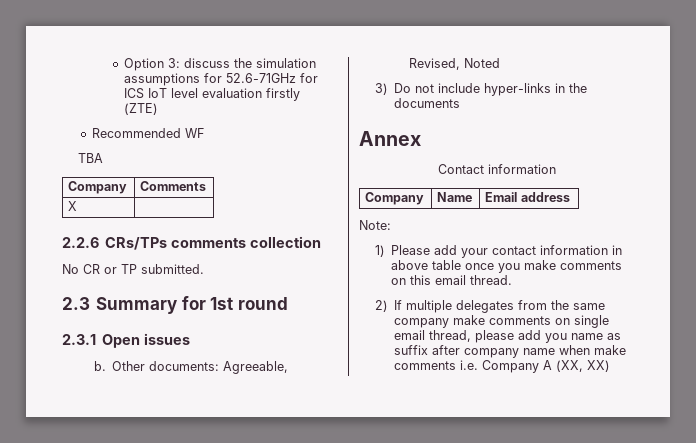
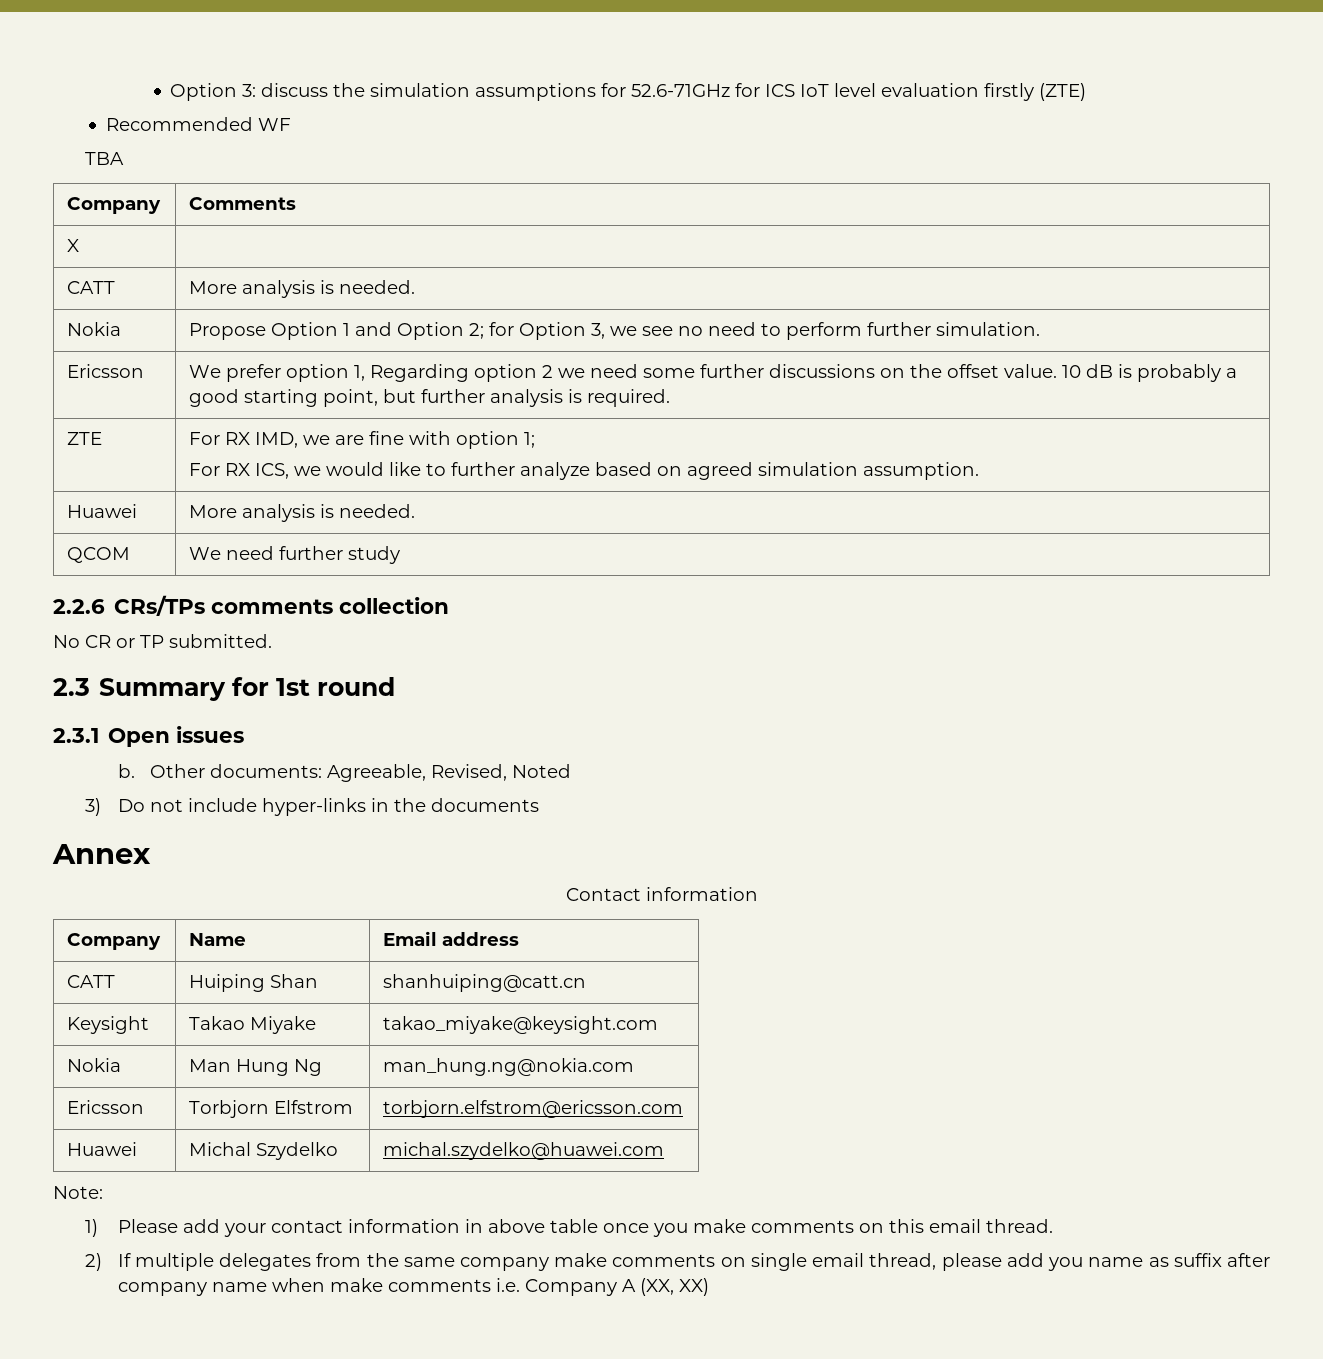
(78, 206) none -> [67,281,116,294] [189,280,416,298] [67,322,122,336] [189,322,1041,340] [67,364,145,378] [189,364,1238,382] [189,389,671,407] [67,432,103,445] [189,431,536,449] [189,462,980,480] [67,504,138,518] [189,504,416,522] [67,547,131,563] [189,546,401,564] // CATT | More analysis is needed. // Nokia | Propose Option 1 and Option 2; for Option 3, we see no need to perform further simulation. // Ericsson | We prefer option 1, Regarding option 2 we need some further discussions on the offset value. 10 dB is probably a good starting point, but further analysis is required. // ZTE | For RX IMD, we are fine with option 1; // For RX ICS, we would like to further analyze based on agreed simulation assumption. // Huawei | More analysis is needed. // QCOM | We need further study
(571, 197) none -> [67,975,116,988] [189,974,319,992] [383,974,587,992] [67,1016,150,1034] [189,1016,317,1034] [383,1016,659,1034] [67,1058,122,1072] [189,1059,323,1076] [383,1058,635,1076] [67,1100,145,1114] [189,1100,354,1118] [383,1100,684,1118] [67,1142,138,1156] [189,1142,339,1160] [383,1142,665,1160] // CATT | Huiping Shan | shanhuiping@catt.cn // Keysight | Takao Miyake | takao_miyake@keysight.com // Nokia | Man Hung Ng | man_hung.ng@nokia.com // Ericsson | Torbjorn Elfstrom | torbjorn.elfstrom@ericsson.com // Huawei | Michal Szydelko | michal.szydelko@huawei.com

